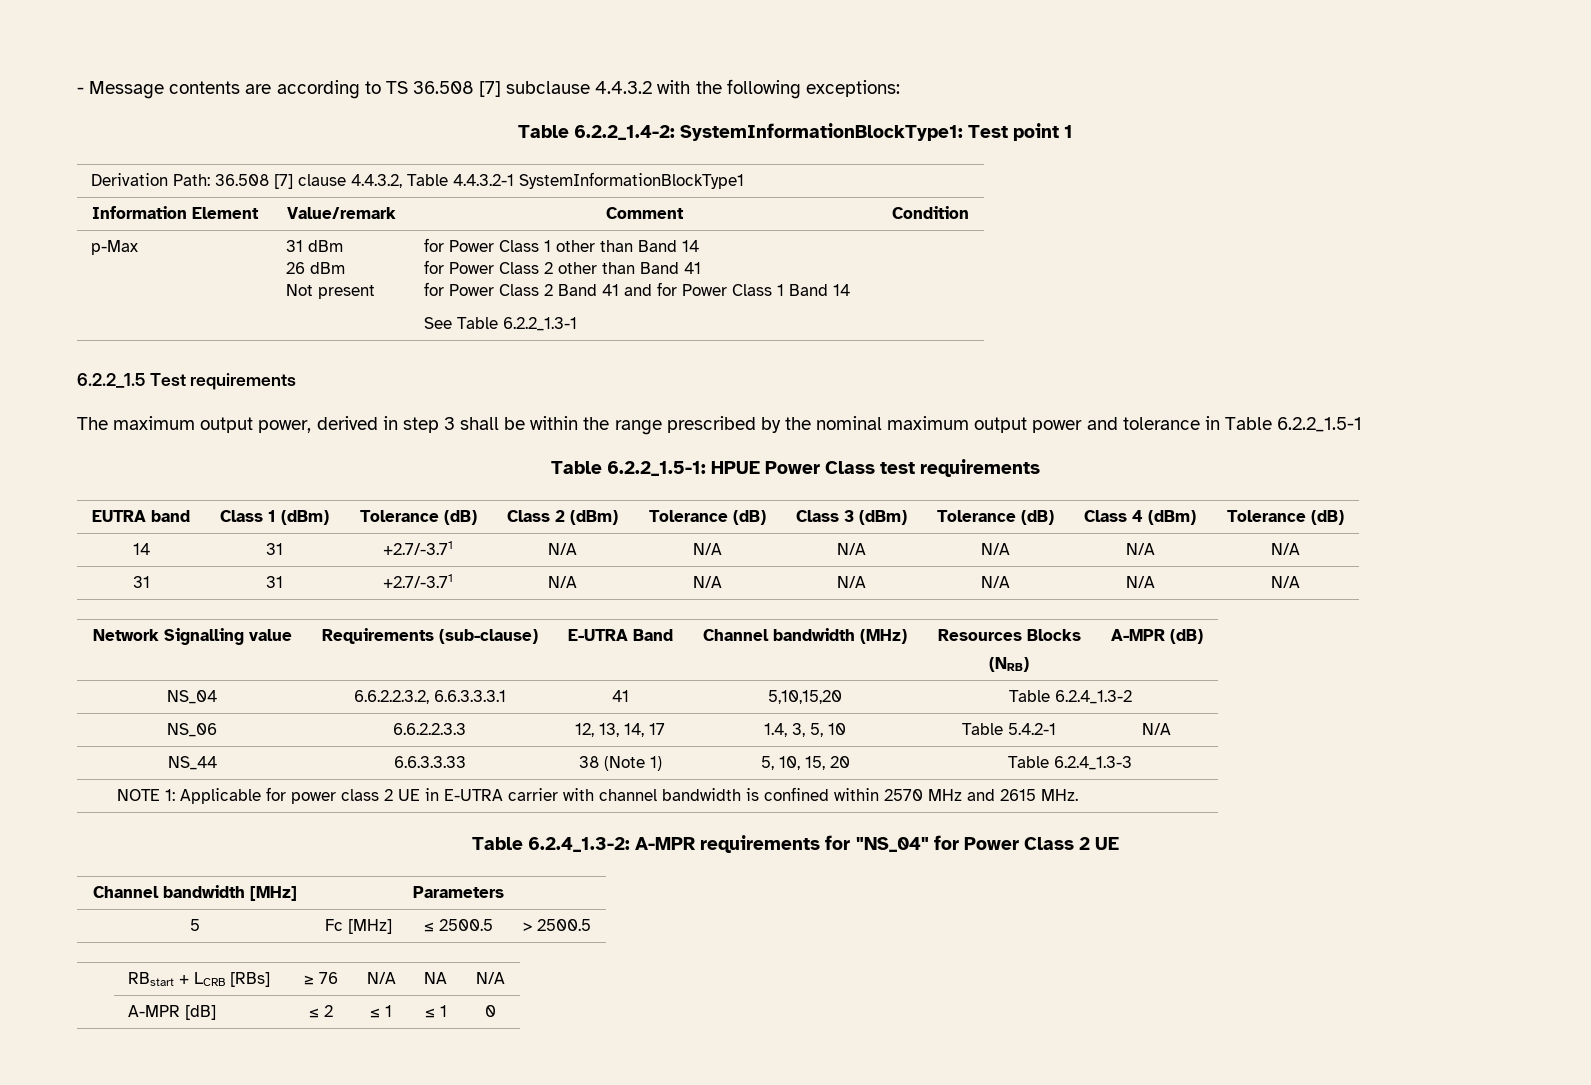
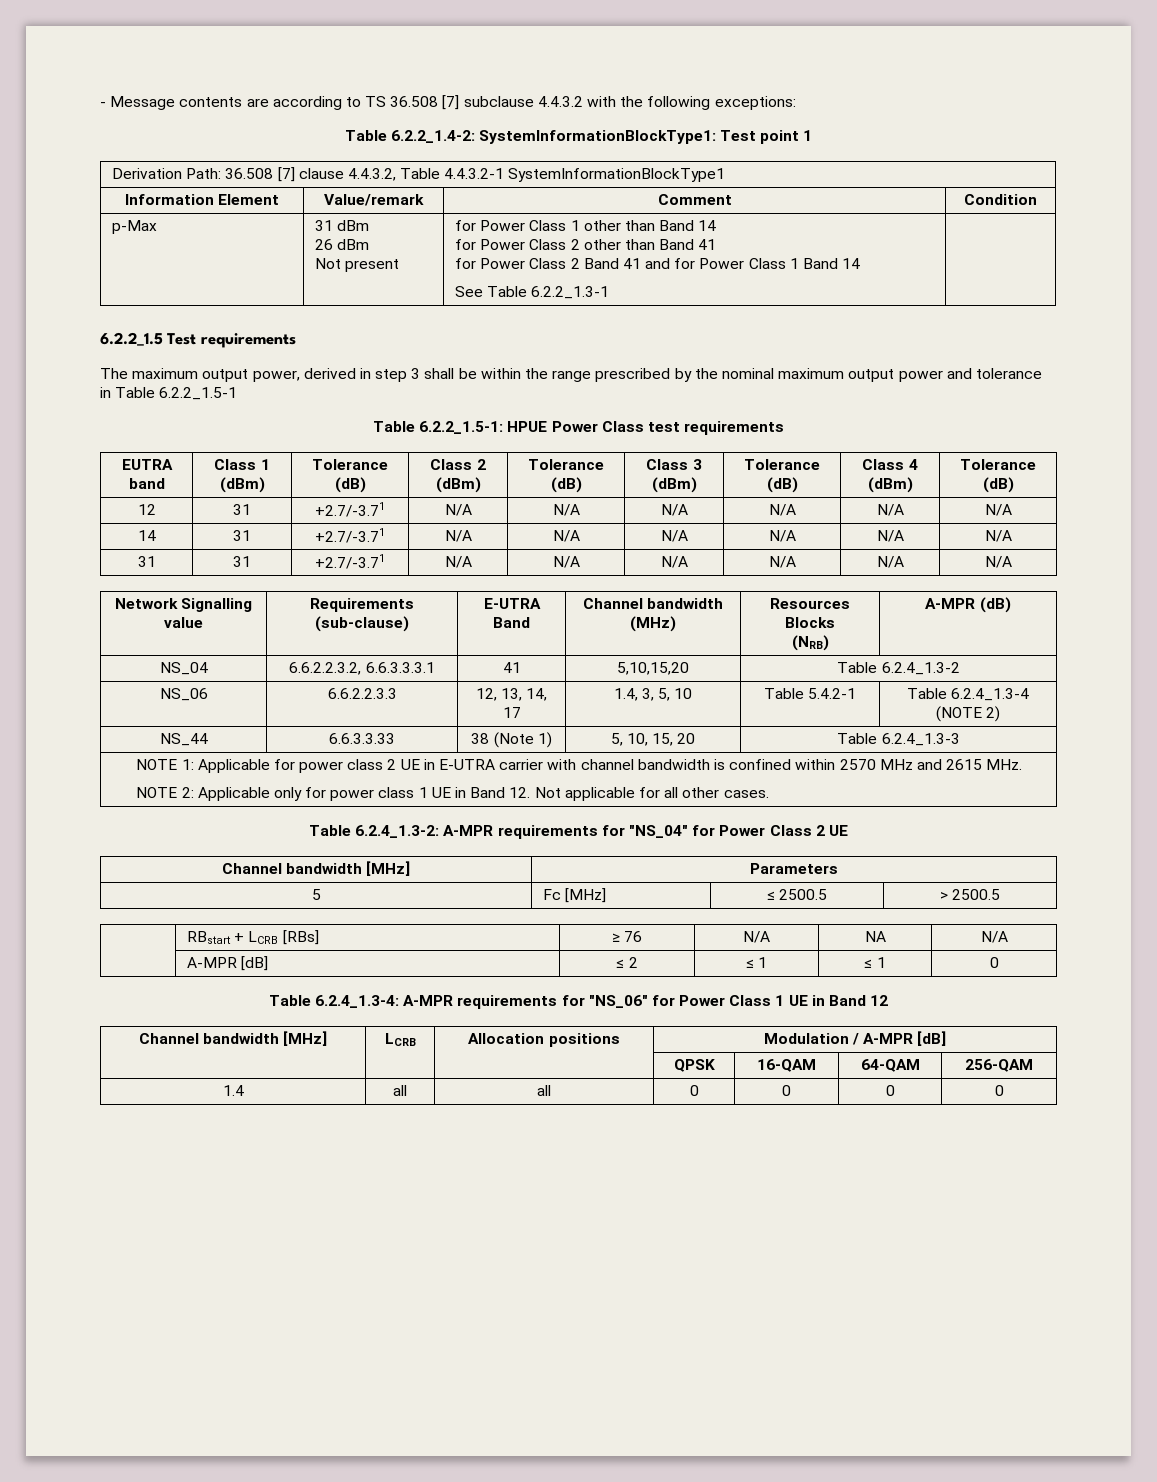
(1344, 517) none -> [137,504,156,515] [233,504,251,515] [315,502,385,517] [444,504,472,516] [552,504,580,516] [660,504,688,516] [768,504,796,516] [876,504,904,516] [984,504,1012,516] // 12 | 31 | +2.7/-3.71 | N/A | N/A | N/A | N/A | N/A | N/A
[1142,723,1171,735] N/A -> [906,688,1030,701] [935,706,1001,722] Table 6.2.4_1.3-4 (NOTE 2)
(1079, 795) none -> [136,787,769,801] // NOTE 2: Applicable only for power class 1 UE in Band 12. Not applicable for all other cases.
(496, 1011) none -> [268,995,889,1009] [138,1031,328,1046] [384,1033,416,1046] [468,1033,620,1047] [763,1031,947,1046] [673,1059,715,1072] [757,1059,816,1072] [860,1059,920,1072] [965,1059,1033,1072] [222,1085,244,1096] [393,1085,407,1096] [537,1085,551,1096] [689,1085,699,1096] [782,1085,791,1096] [885,1085,895,1096] [994,1085,1004,1096] // Table 6.2.4_1.3-4: A-MPR requirements for "NS_06" for Power Class 1 UE in Band 12 // Channel bandwidth [MHz] | LCRB | Allocation positions | Modulation / A-MPR [dB] // | | | QPSK | 16-QAM | 64-QAM | 256-QAM // 1.4 | all | all | 0 | 0 | 0 | 0

